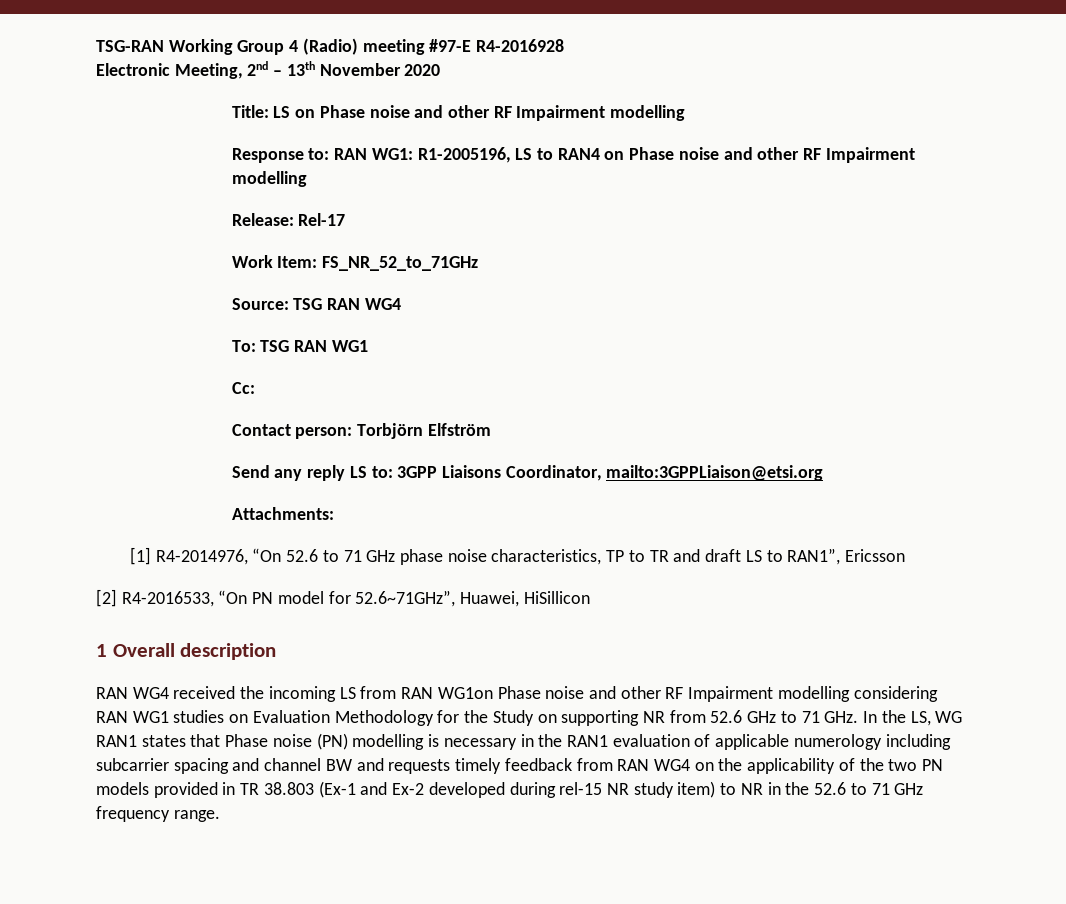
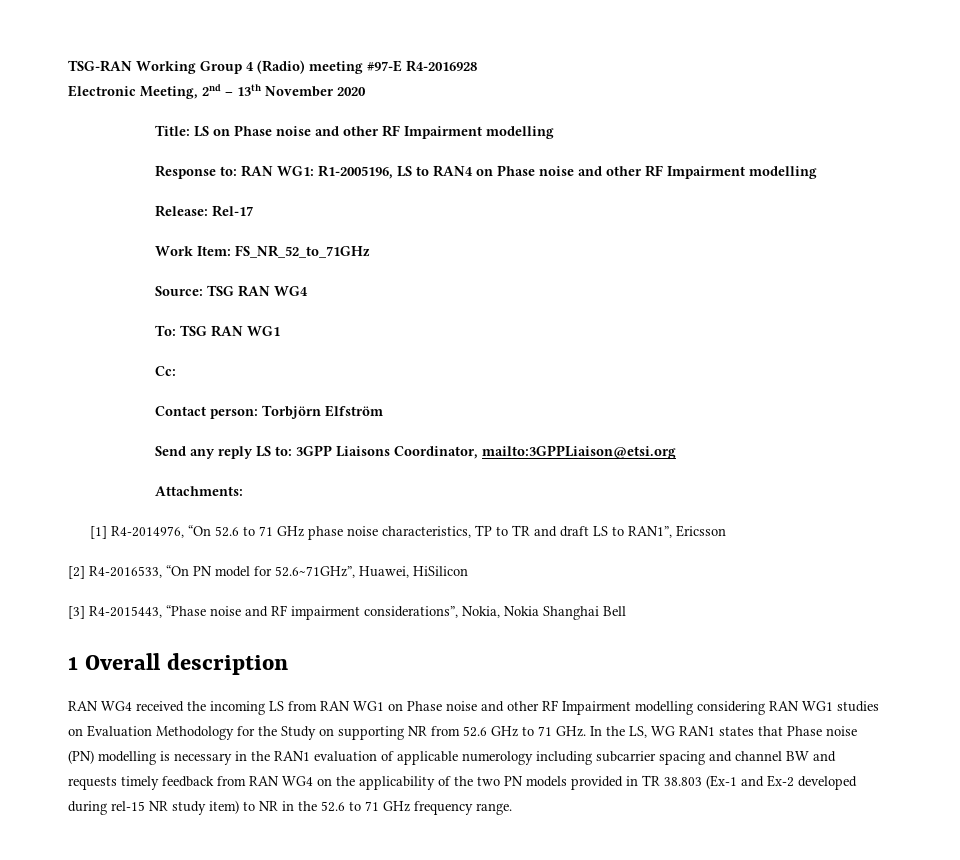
[523,591,590,604] HiSillicon -> [413,566,468,576] [68,605,626,620] HiSilicon // [3] R4-2015443, “Phase noise and RF impairment considerations”, Nokia, Nokia Shanghai Bell
[437,687,493,699] WG1on -> [353,701,403,711] WG1 on

